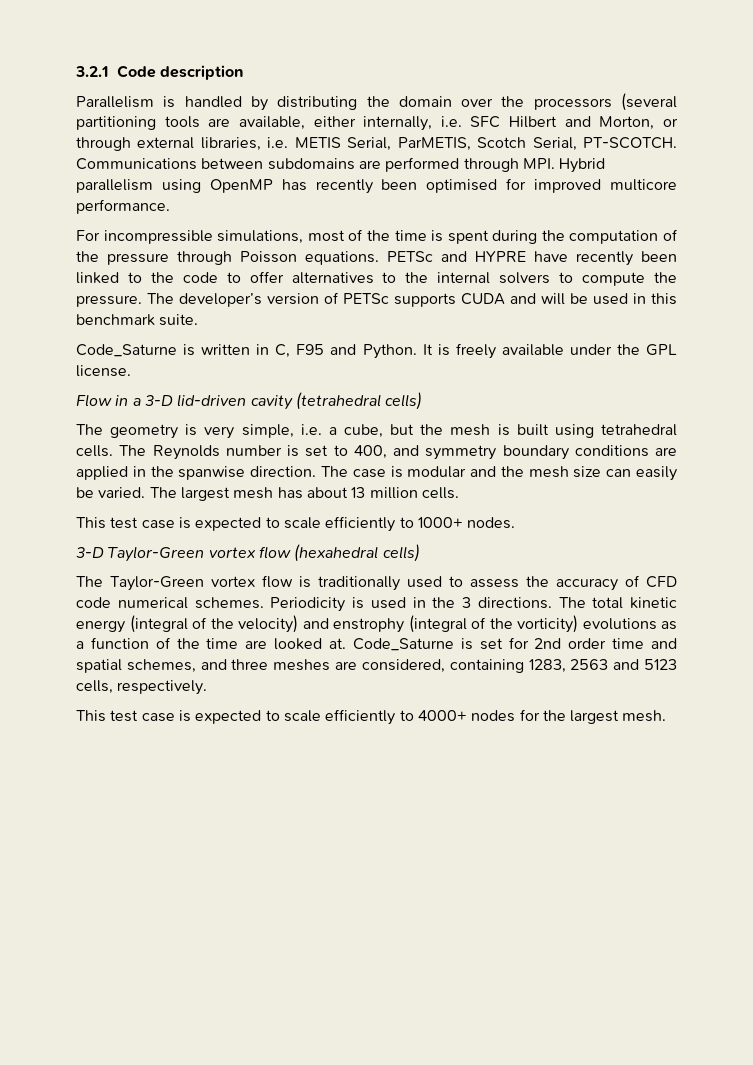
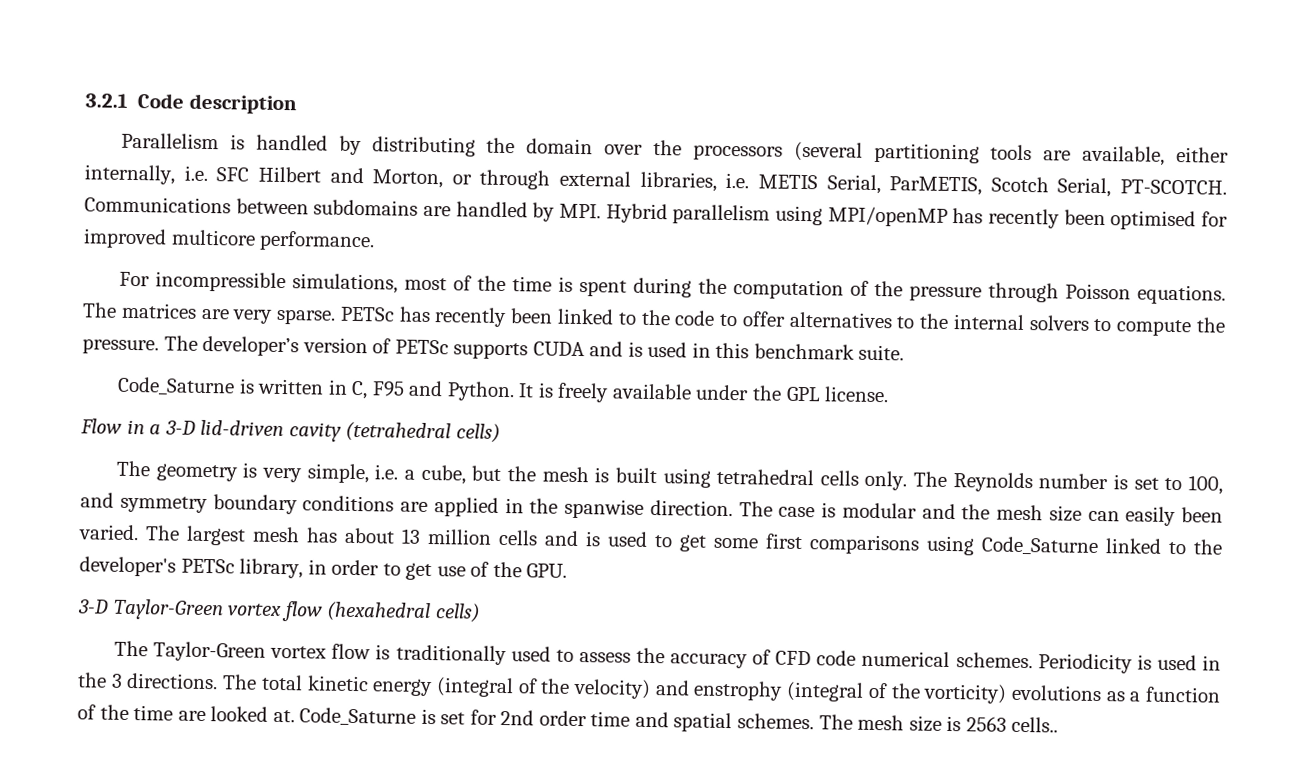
[385,157,519,172] performed through -> [455,201,556,222] handled by
[209,179,273,193] OpenMP -> [827,206,948,227] MPI/openMP
[387,251,568,262] PETSc and HYPRE have -> [82,302,431,325] The matrices are very sparse. PETSc has
[541,293,588,305] will be -> [627,341,643,357] is
[76,445,113,457] cells. -> [819,470,908,491] cells only.
[353,445,387,459] 400, -> [1188,475,1224,495] 100,
[76,487,94,498] be -> [1181,507,1223,523] been
[421,487,459,499] [76,516,516,532] cells. // This test case is expected to scale efficiently to 1000+ nodes. -> [498,529,1223,556] [79,556,568,581] cells and is used to get some first comparisons using Code_Saturne linked to the developer's PETSc library, in order to get use of the GPU.
[126,659,677,673] [76,680,208,695] [76,709,667,725] schemes, and three meshes are considered, containing 1283, 2563 and 5123 cells, respectively. // This test case is expected to scale efficiently to 4000+ nodes for the largest mesh. -> [737,713,1059,733] schemes. The mesh size is 2563 cells..

